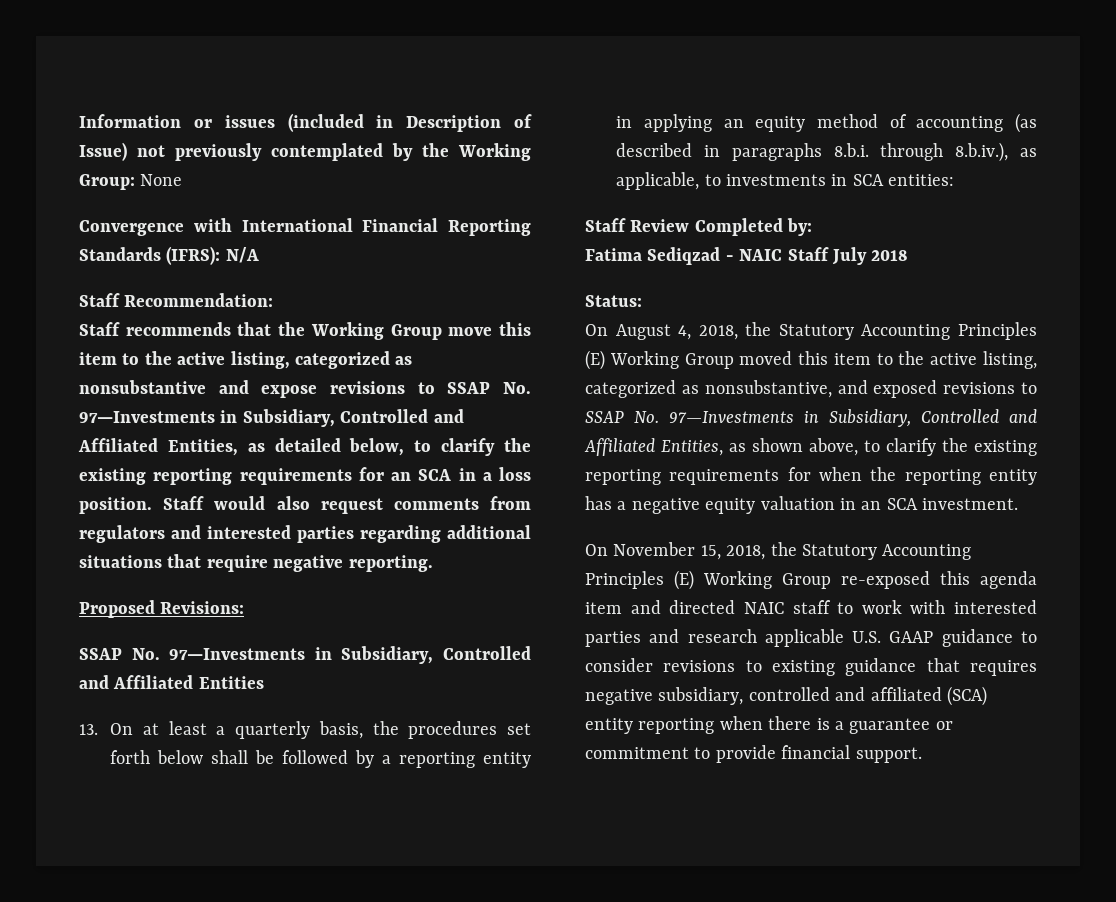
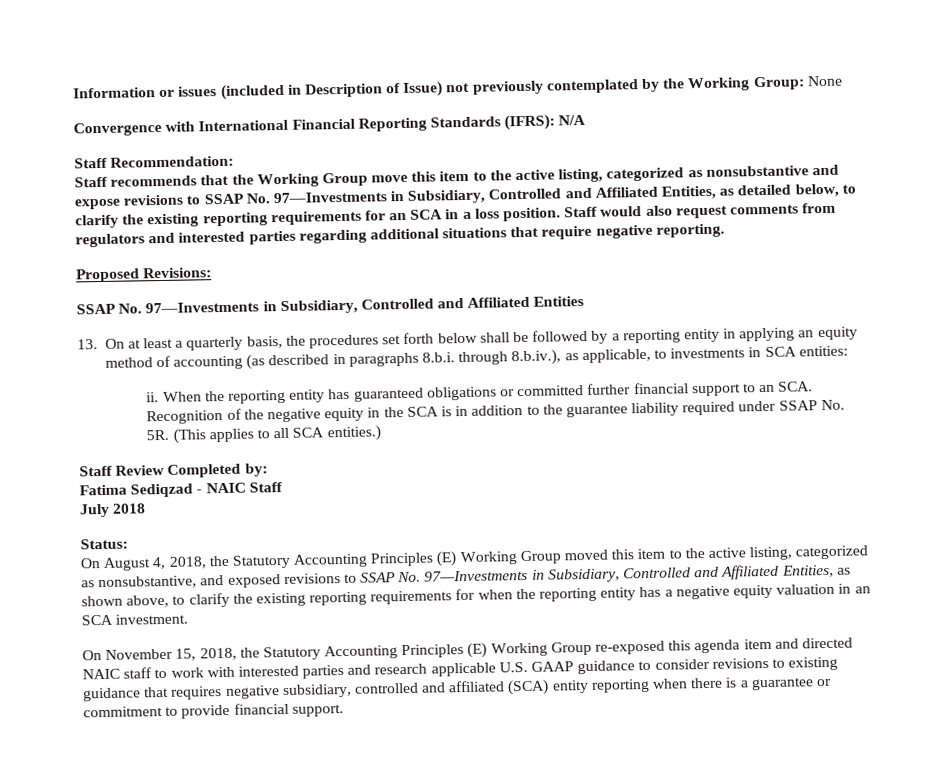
(955, 180) none -> [146,381,814,404] [146,399,845,425] [146,425,381,444] // ii. When the reporting entity has guaranteed obligations or committed further financial support to an SCA. Recognition of the negative equity in the SCA is in addition to the guarantee liability required under SSAP No. 5R. (This applies to all SCA entities.)
(829, 254) none -> (283, 487) //

